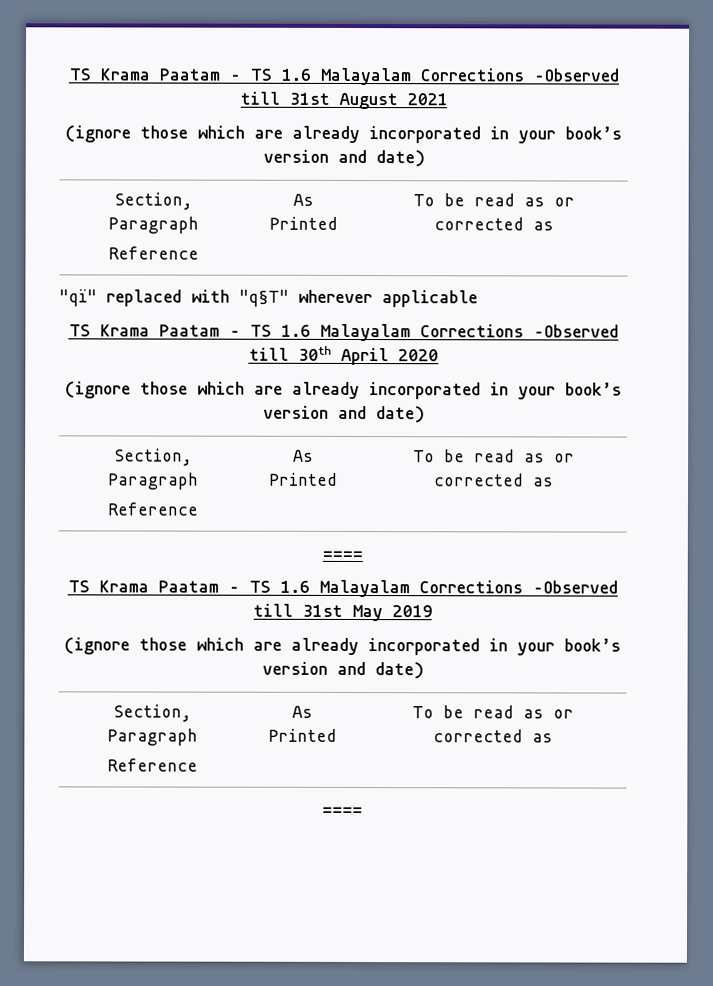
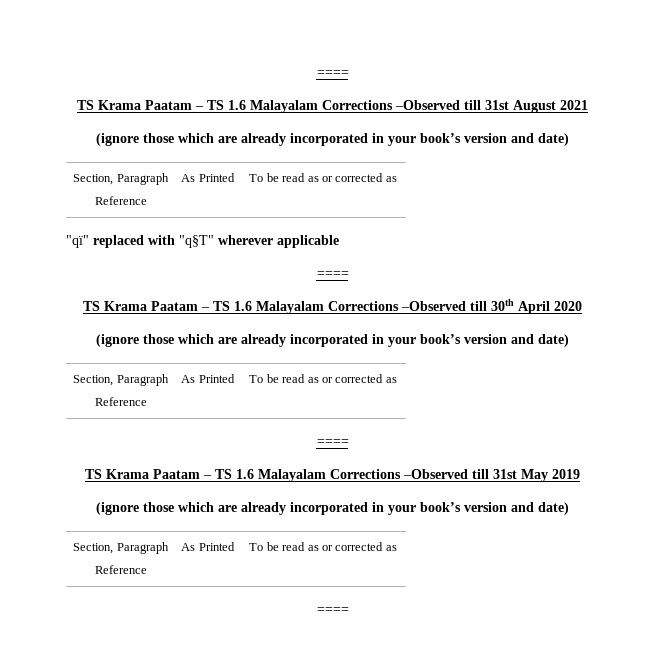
(68, 74) none -> [316,70,349,77] ==== //
(478, 299) none -> [316,271,349,278] // ====

